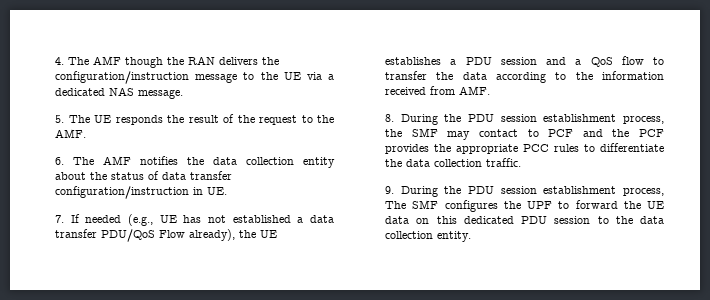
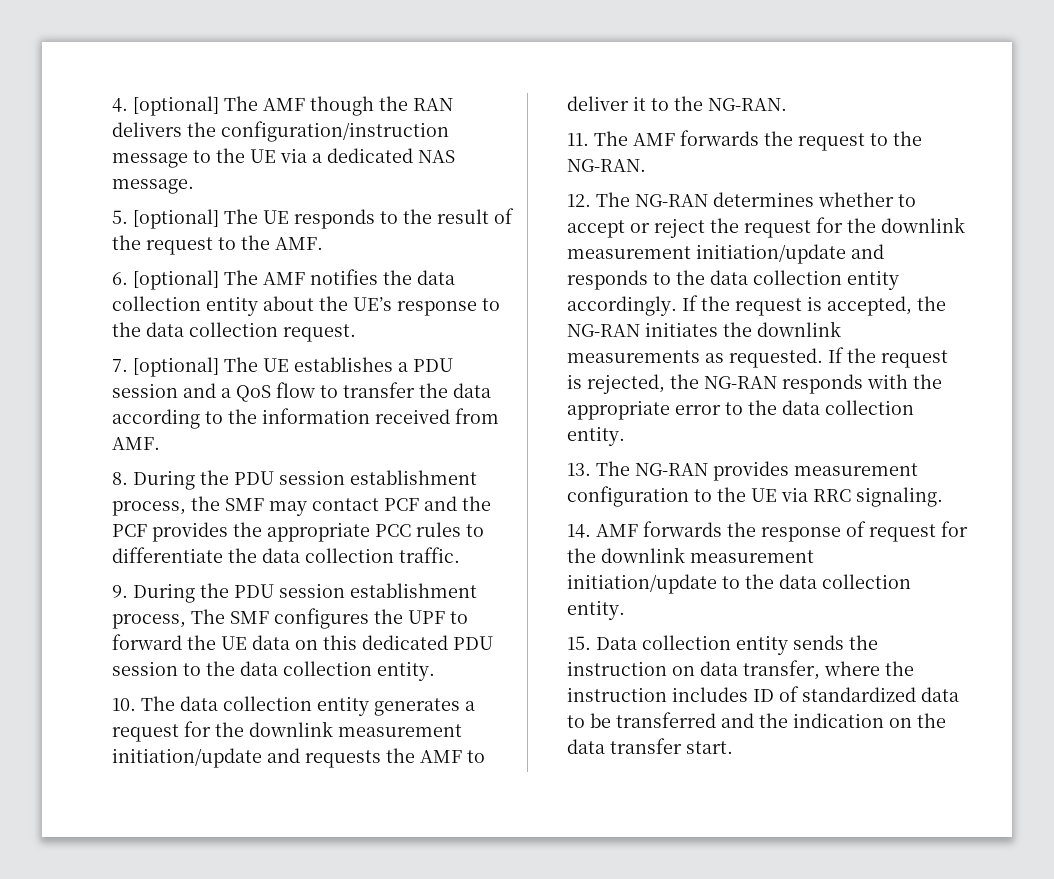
(65, 61) none -> [132,96,219,116] [optional]
(65, 119) none -> [132,209,219,229] [optional]
(163, 120) none -> [379,211,398,224] to
(65, 161) none -> [132,270,219,290] [optional]
[111,171,233,180] [55,186,228,199] [55,214,334,226] [55,229,257,242] status of data transfer configuration/instruction in UE. // 7. If needed (e.g., UE has not established a data transfer PDU/QoS Flow already), the -> [352,297,500,316] [111,322,356,342] [111,357,258,377] UE’s response to the data collection request. // 7. [optional] The
[527,129,539,137] to -> (379, 504) none
(472, 236) none -> [111,696,475,716] [111,721,462,742] [111,748,485,768] [566,96,787,111] [566,130,922,151] [566,159,646,172] [566,192,916,207] [566,217,965,238] [566,244,884,264] [566,270,899,290] [566,295,946,316] [566,321,841,337] [566,347,948,368] [566,374,942,394] [566,400,914,420] [566,426,625,446] [566,461,918,481] [566,486,943,507] [566,521,968,542] [566,547,814,563] [566,574,911,594] [566,600,625,620] [566,635,878,655] [566,660,914,680] [566,686,959,702] [566,712,946,728] [566,738,733,754] // 10. The data collection entity generates a request for the downlink measurement initiation/update and requests the AMF to deliver it to the NG-RAN. // 11. The AMF forwards the request to the NG-RAN. // 12. The NG-RAN determines whether to accept or reject the request for the downlink measurement initiation/update and responds to the data collection entity accordingly. If the request is accepted, the NG-RAN initiates the downlink measurements as requested. If the request is rejected, the NG-RAN responds with the appropriate error to the data collection entity. // 13. The NG-RAN provides measurement configuration to the UE via RRC signaling. // 14. AMF forwards the response of request for the downlink measurement initiation/update to the data collection entity. // 15. Data collection entity sends the instruction on data transfer, where the instruction includes ID of standardized data to be transferred and the indication on the data transfer start.

